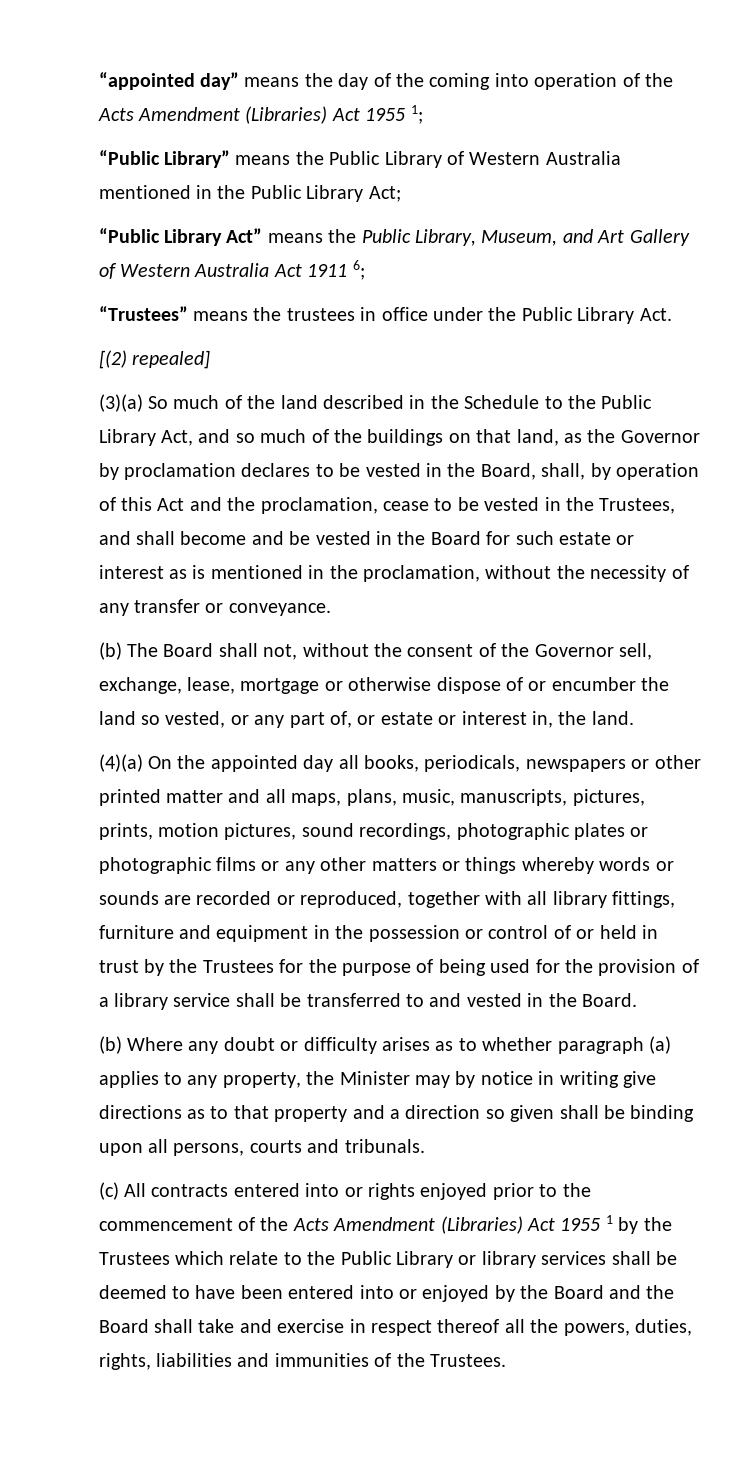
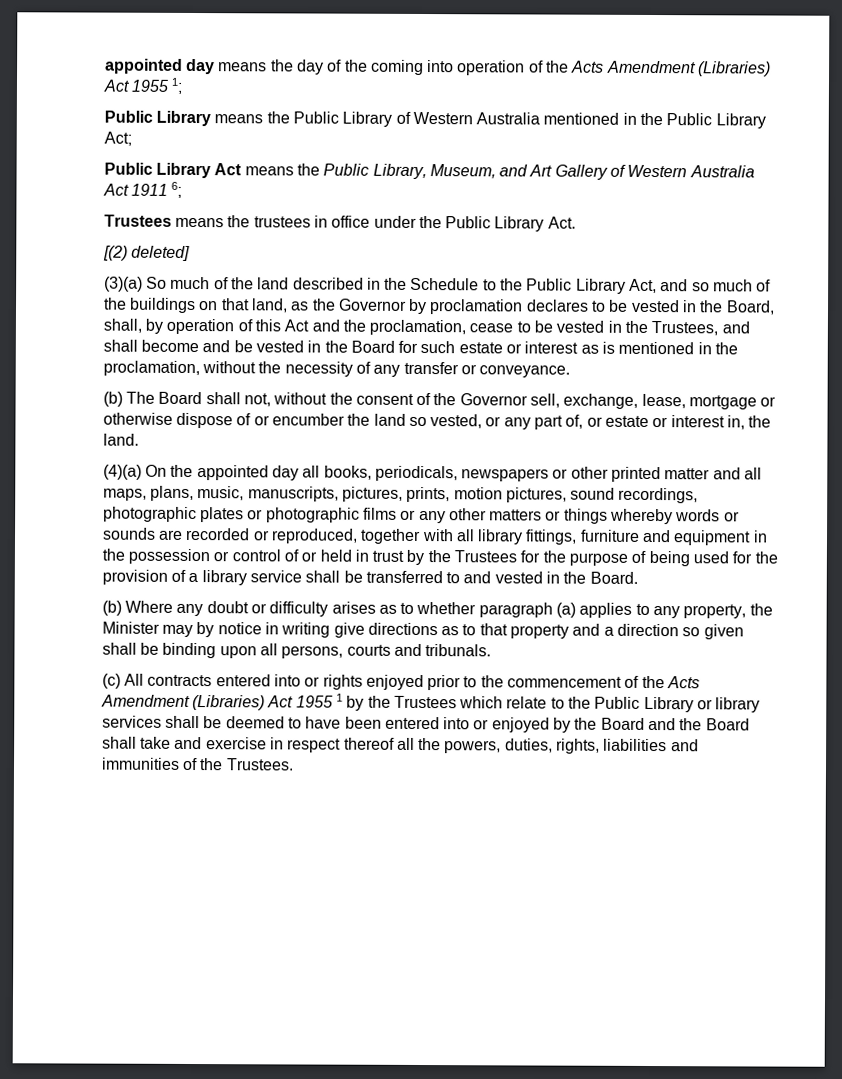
[98,72,240,90] “appointed day” -> [104,58,215,75] appointed day
[98,150,231,168] “Public Library” -> [103,110,211,127] Public Library
[98,228,263,246] “Public Library Act” -> [103,162,243,179] Public Library Act
[98,306,188,321] “Trustees” -> [103,214,172,227] Trustees
[132,350,211,369] repealed] -> [130,245,190,261] deleted]

